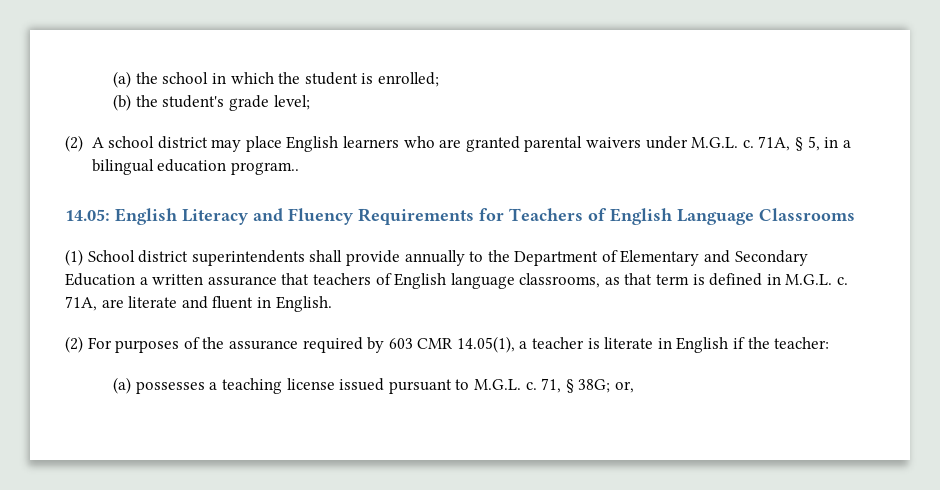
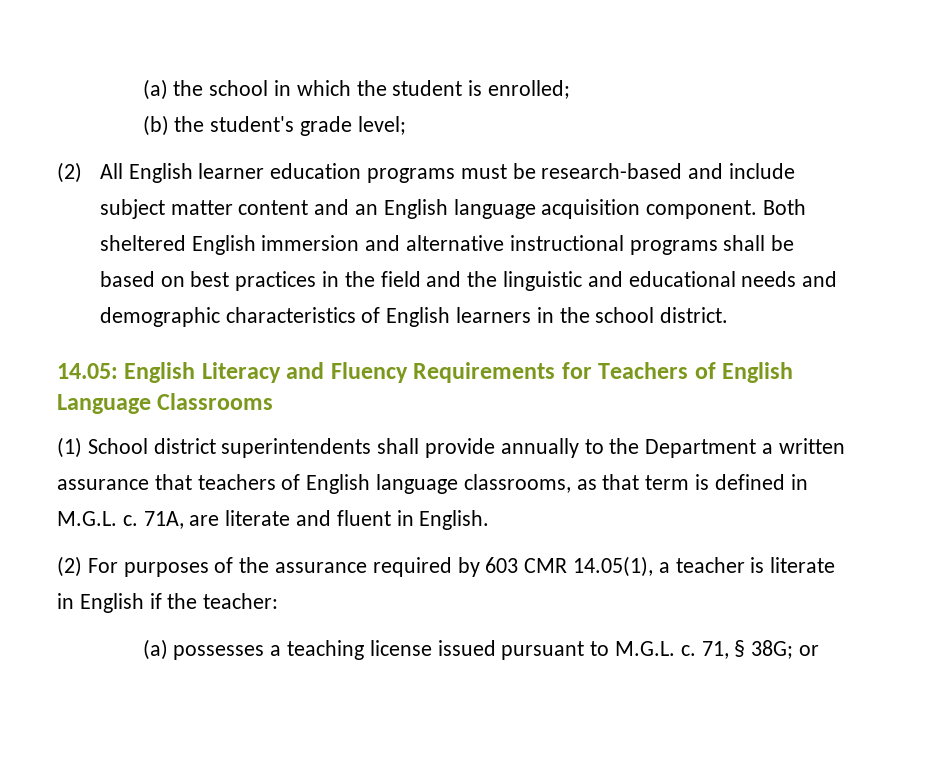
[91,136,851,152] [91,159,299,175] A school district may place English learners who are granted parental waivers under M.G.L. c. 71A, § 5, in a bilingual education program.. -> [99,163,795,183] [99,199,806,219] [99,235,795,255] [99,271,838,291] [99,307,729,327] All English learner education programs must be research-based and include subject matter content and an English language acquisition component. Both sheltered English immersion and alternative instructional programs shall be based on best practices in the field and the linguistic and educational needs and demographic characteristics of English learners in the school district.
[601,250,808,266] [65,273,135,286] of Elementary and Secondary Education -> (757, 448) none
[614,381,634,393] or, -> [798,645,819,656] or

